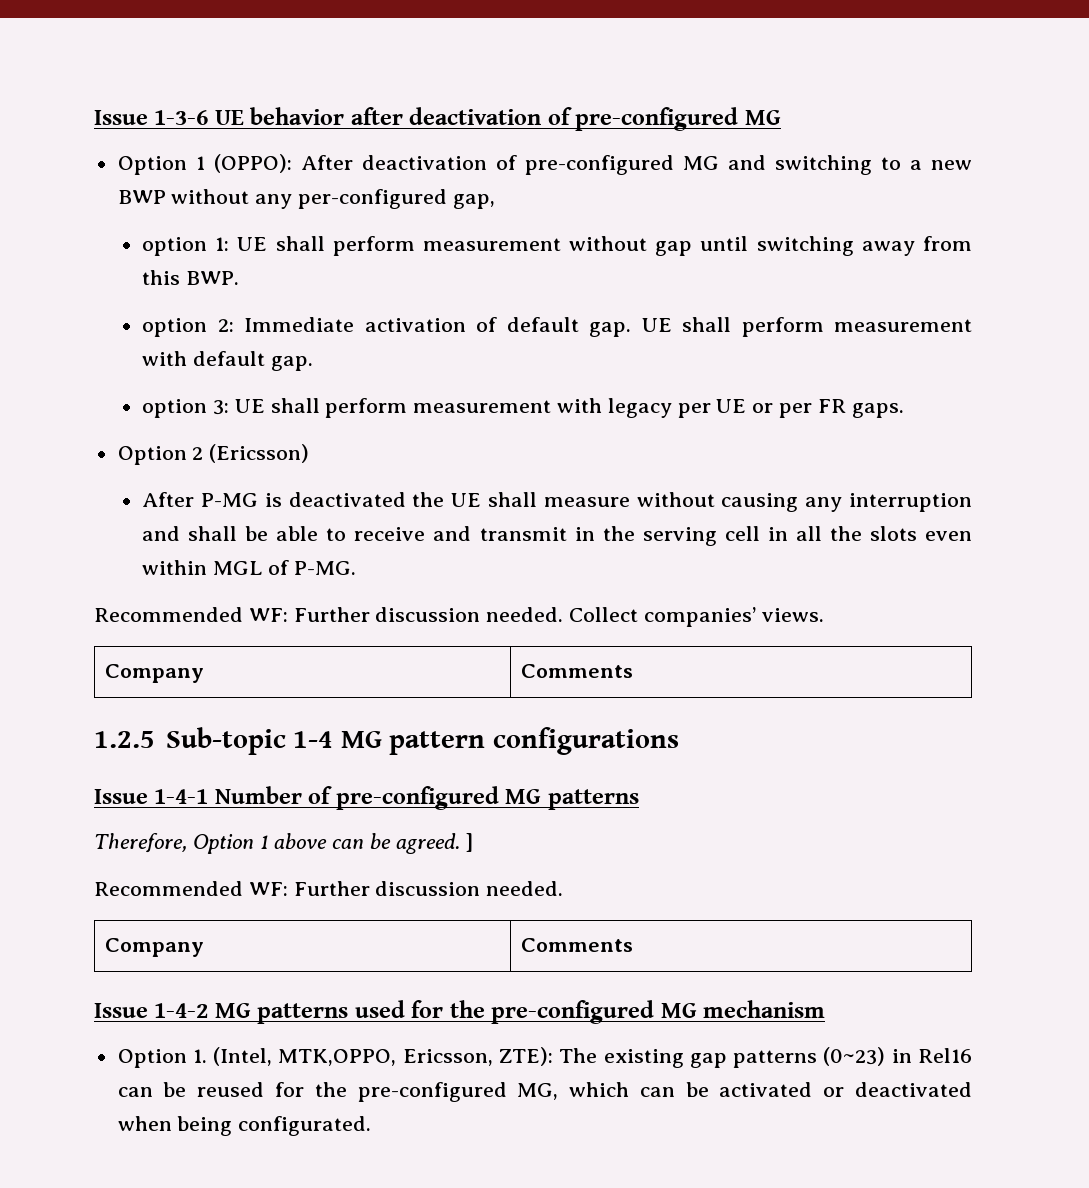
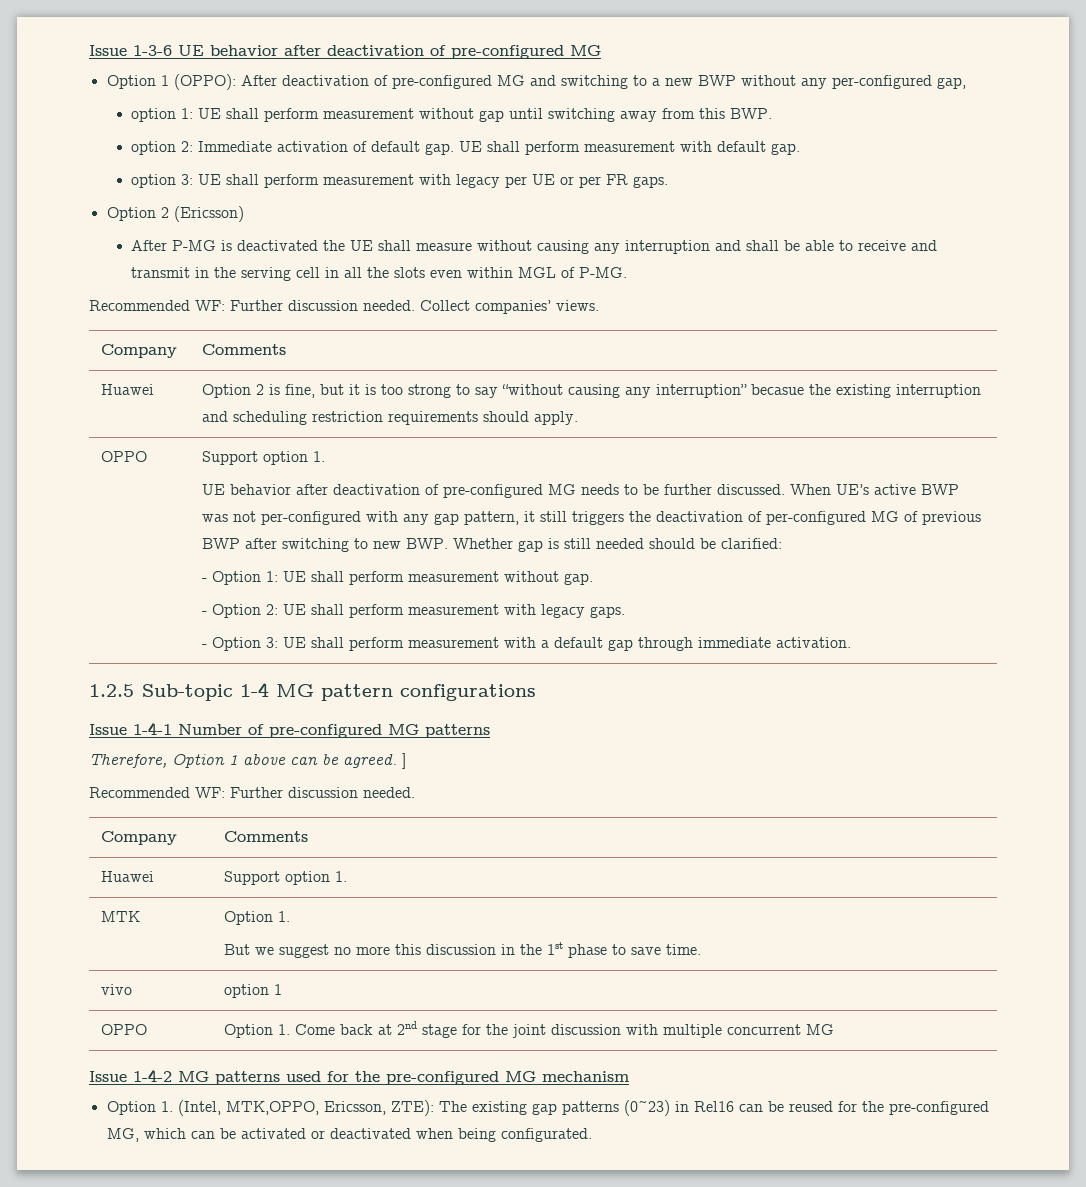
(634, 671) none -> [101,384,155,395] [202,384,982,398] [202,411,579,425] [101,451,148,462] [202,451,326,465] [202,484,960,498] [202,511,982,525] [202,538,783,552] [202,571,594,585] [202,604,626,618] [202,637,852,651] // Huawei | Option 2 is fine, but it is too strong to say “without causing any interruption” becasue the existing interruption and scheduling restriction requirements should apply. // OPPO | Support option 1. // UE behavior after deactivation of pre-configured MG needs to be further discussed. When UE’s active BWP was not per-configured with any gap pattern, it still triggers the deactivation of per-configured MG of previous BWP after switching to new BWP. Whether gap is still needed should be clarified: // - Option 1: UE shall perform measurement without gap. // - Option 2: UE shall perform measurement with legacy gaps. // - Option 3: UE shall perform measurement with a default gap through immediate activation.
(634, 945) none -> [101,871,155,882] [224,871,348,885] [101,911,141,922] [224,911,291,925] [224,942,702,958] [101,984,133,995] [224,984,283,998] [101,1024,148,1035] [224,1021,835,1038] // Huawei | Support option 1. // MTK | Option 1. // But we suggest no more this discussion in the 1st phase to save time. // vivo | option 1 // OPPO | Option 1. Come back at 2nd stage for the joint discussion with multiple concurrent MG

